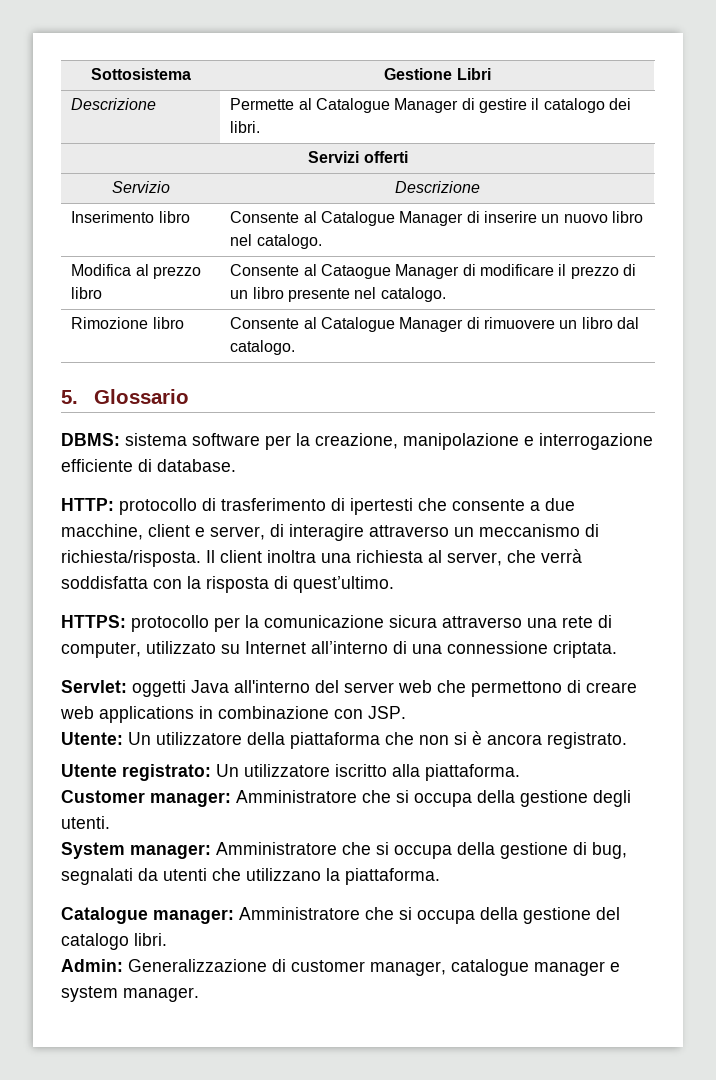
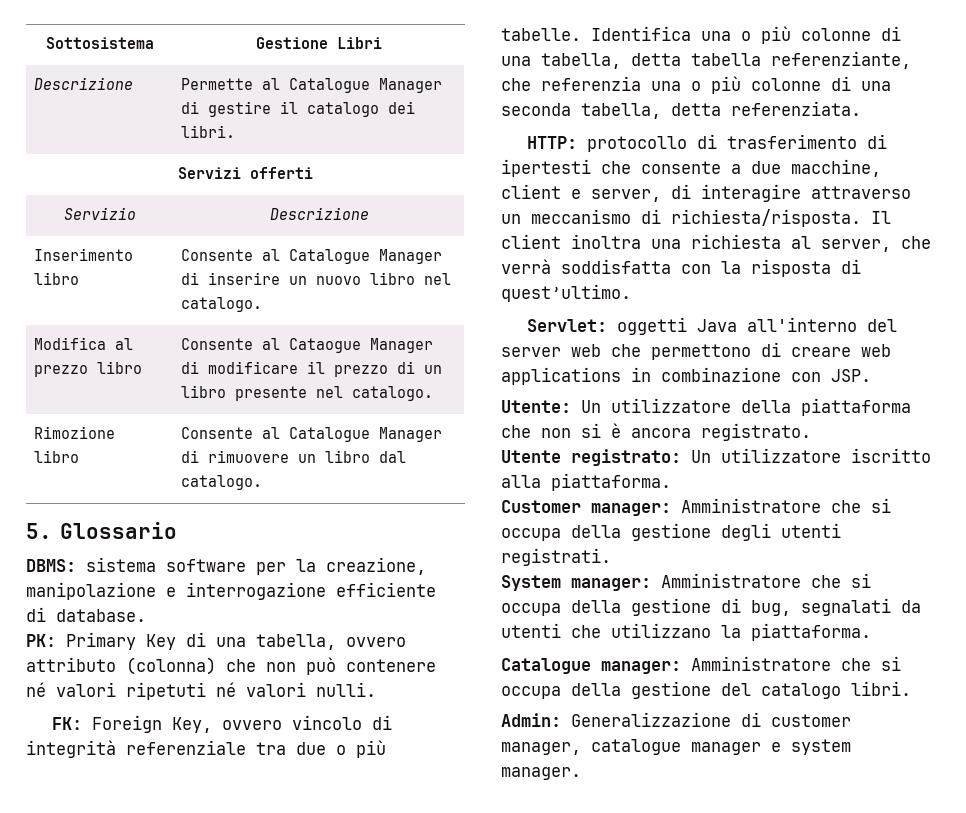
(236, 465) none -> [26,632,406,650] [26,657,436,675] [26,682,376,700] [51,715,392,733] [26,740,386,758] [501,26,901,44] [501,51,911,69] [501,76,891,94] [501,101,861,119] // PK: Primary Key di una tabella, ovvero attributo (colonna) che non può contenere né valori ripetuti né valori nulli. // FK: Foreign Key, ovvero vincolo di integrità referenziale tra due o più tabelle. Identifica una o più colonne di una tabella, detta tabella referenziante, che referenzia una o più colonne di una seconda tabella, detta referenziata.
[61,615,612,632] [61,641,617,658] // HTTPS: protocollo per la comunicazione sicura attraverso una rete di computer, utilizzato su Internet all’interno di una connessione criptata. -> (631, 293) none
[61,816,110,829] utenti. -> [781,523,841,538] [501,548,611,566] utenti registrati.

